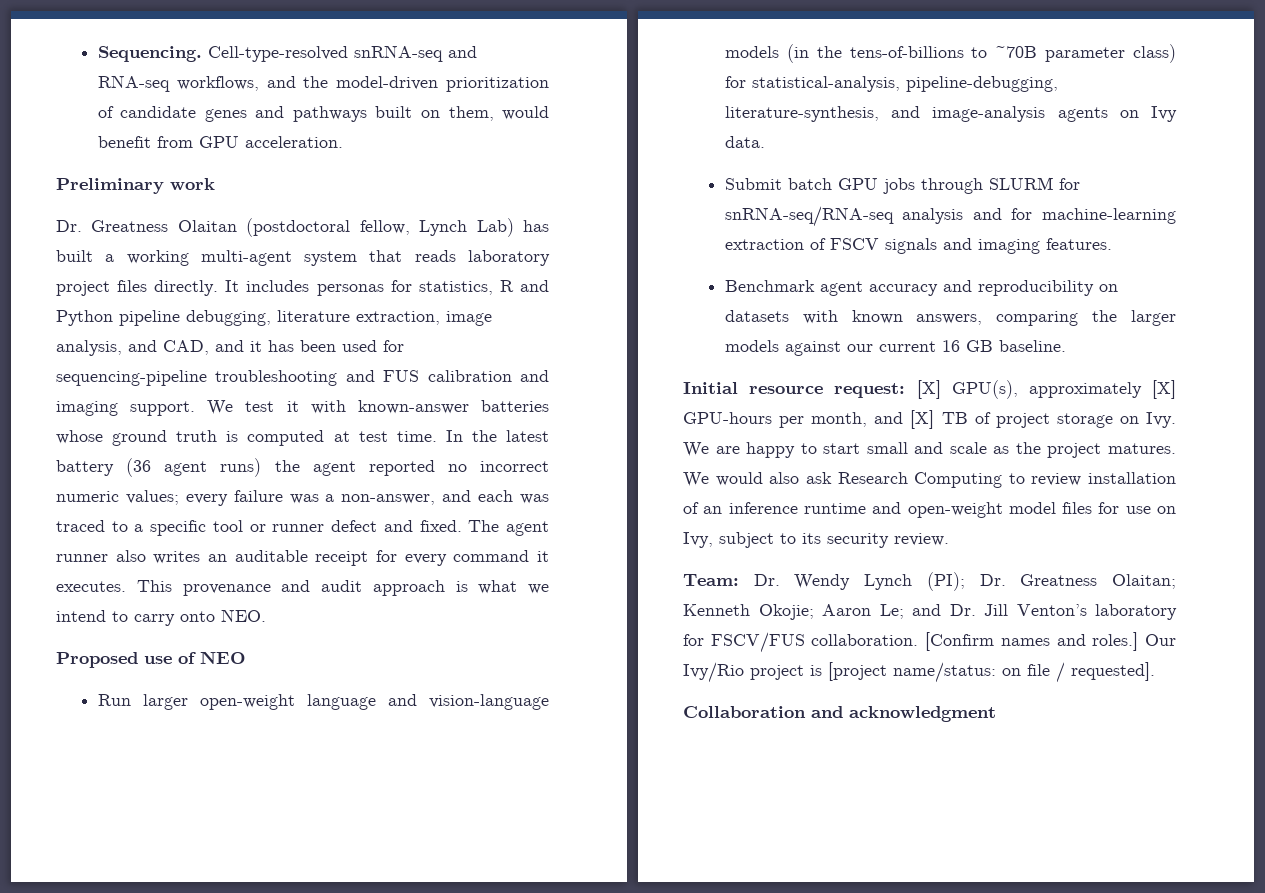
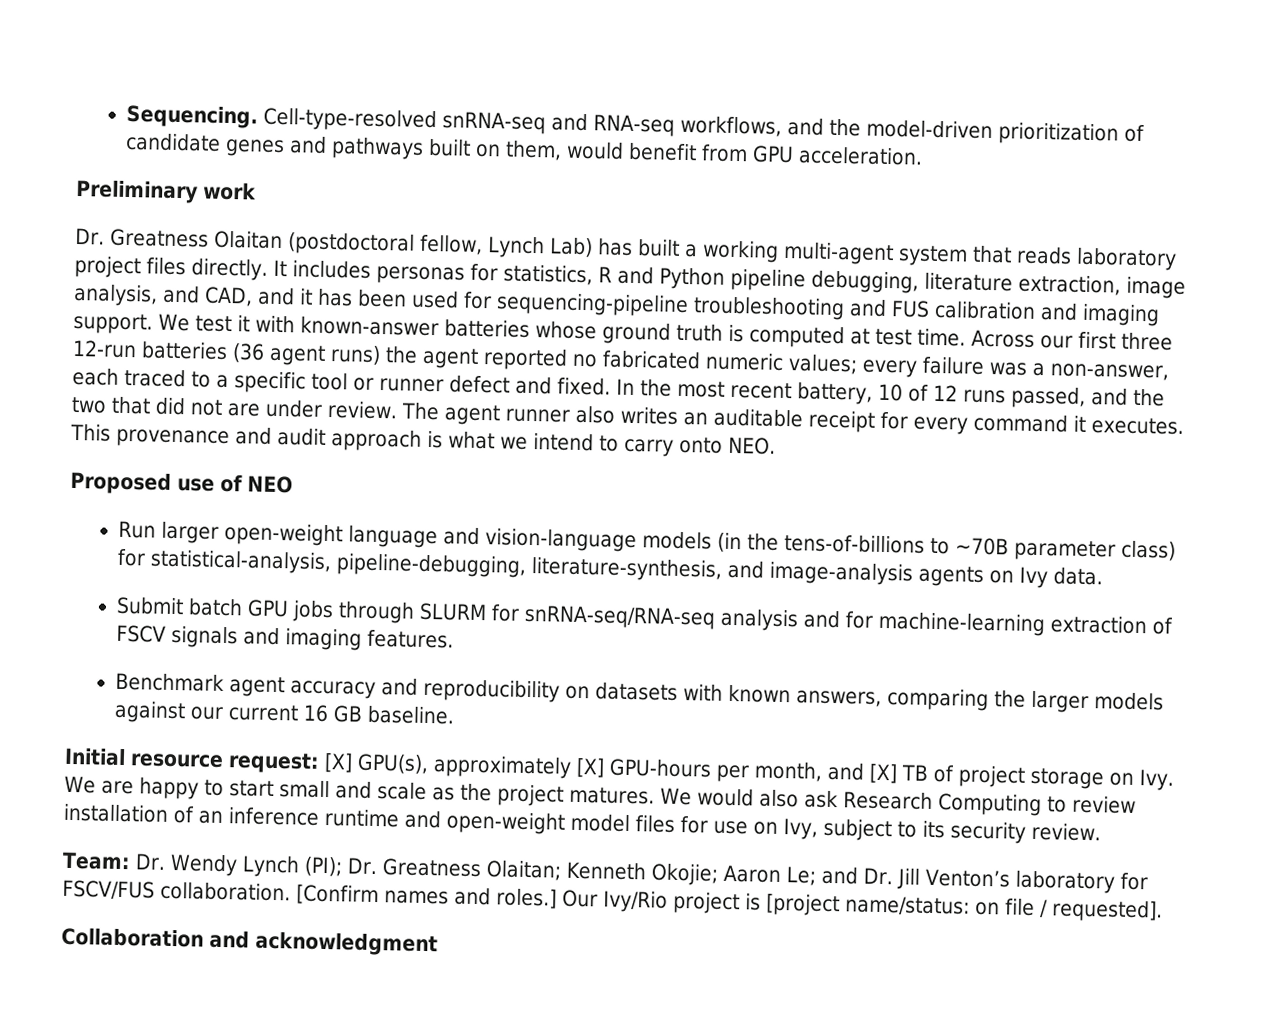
[445,430,550,442] [56,460,114,476] In the latest battery -> [970,329,1173,351] [72,339,228,360] Across our first three 12-run batteries
[480,461,549,472] incorrect -> [602,350,701,370] fabricated
[442,490,550,504] and each was -> [72,367,119,386] each
(462, 526) none -> [615,378,1165,409] [71,396,398,420] In the most recent battery, 10 of 12 runs passed, and the two that did not are under review.

